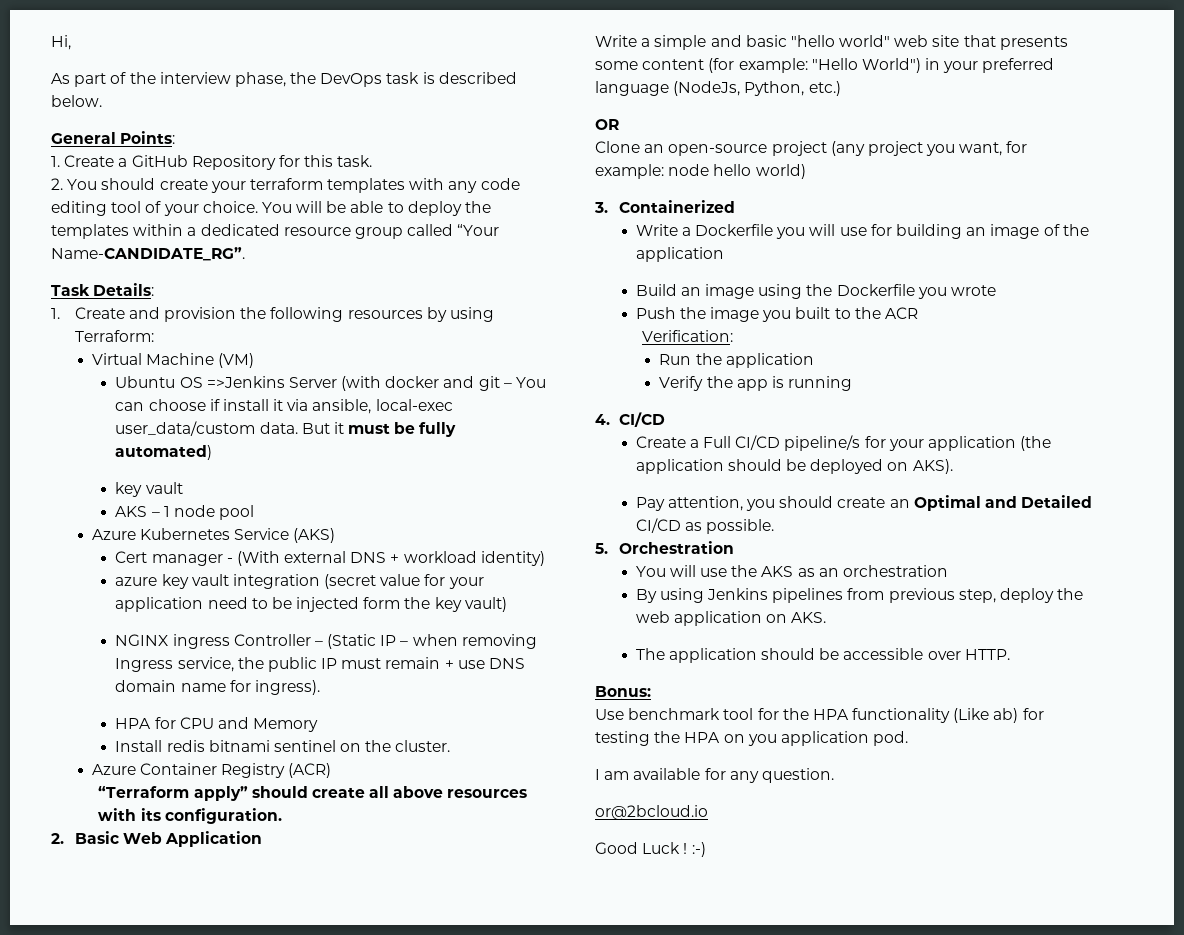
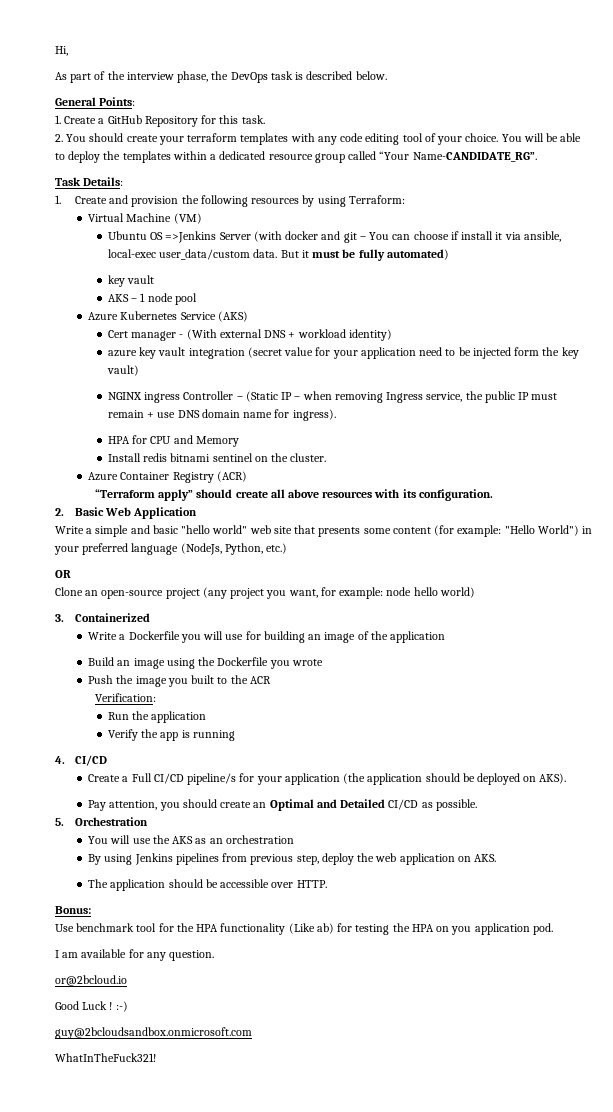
(706, 849) none -> [55,1027,252,1039] [55,1053,156,1062] // guy@2bcloudsandbox.onmicrosoft.com // WhatInTheFuck321!

